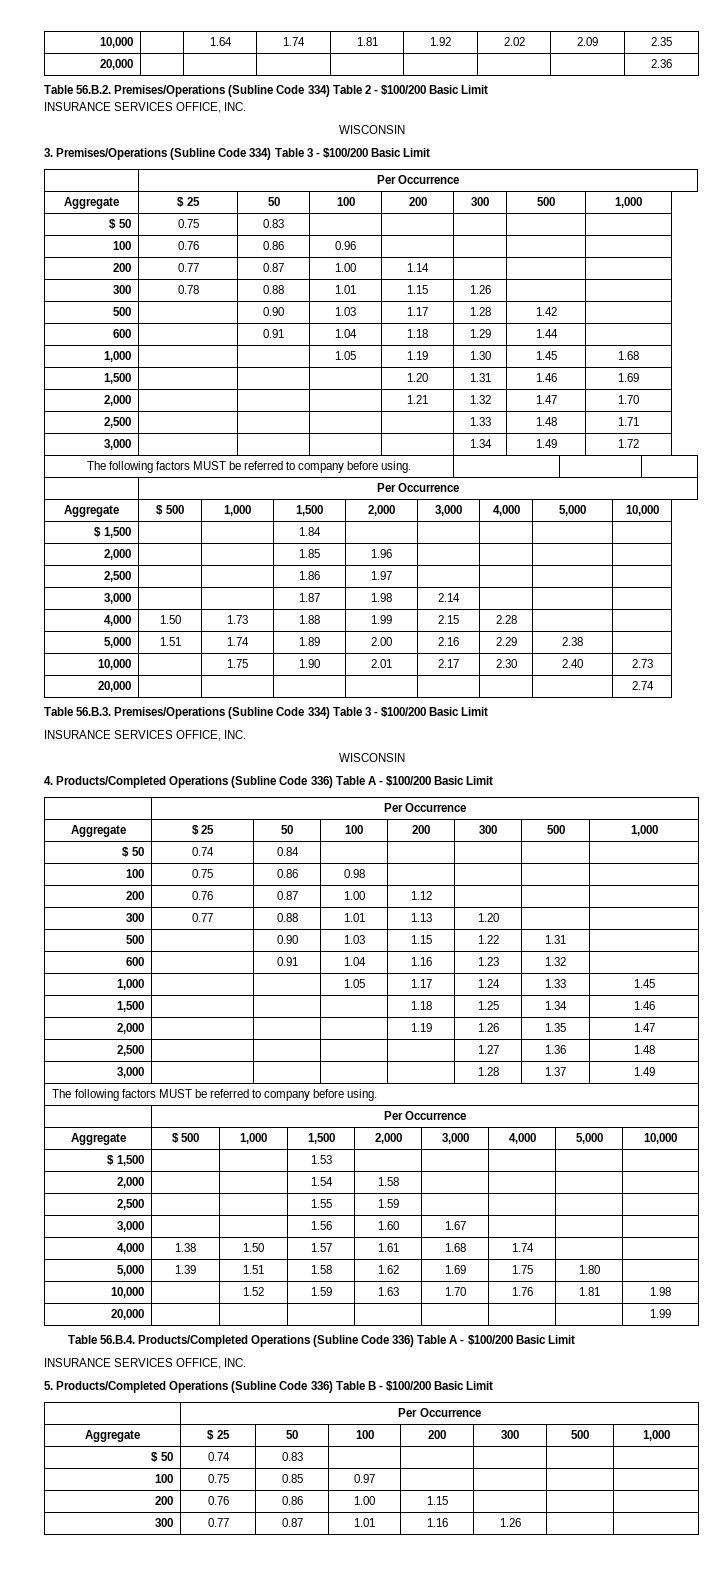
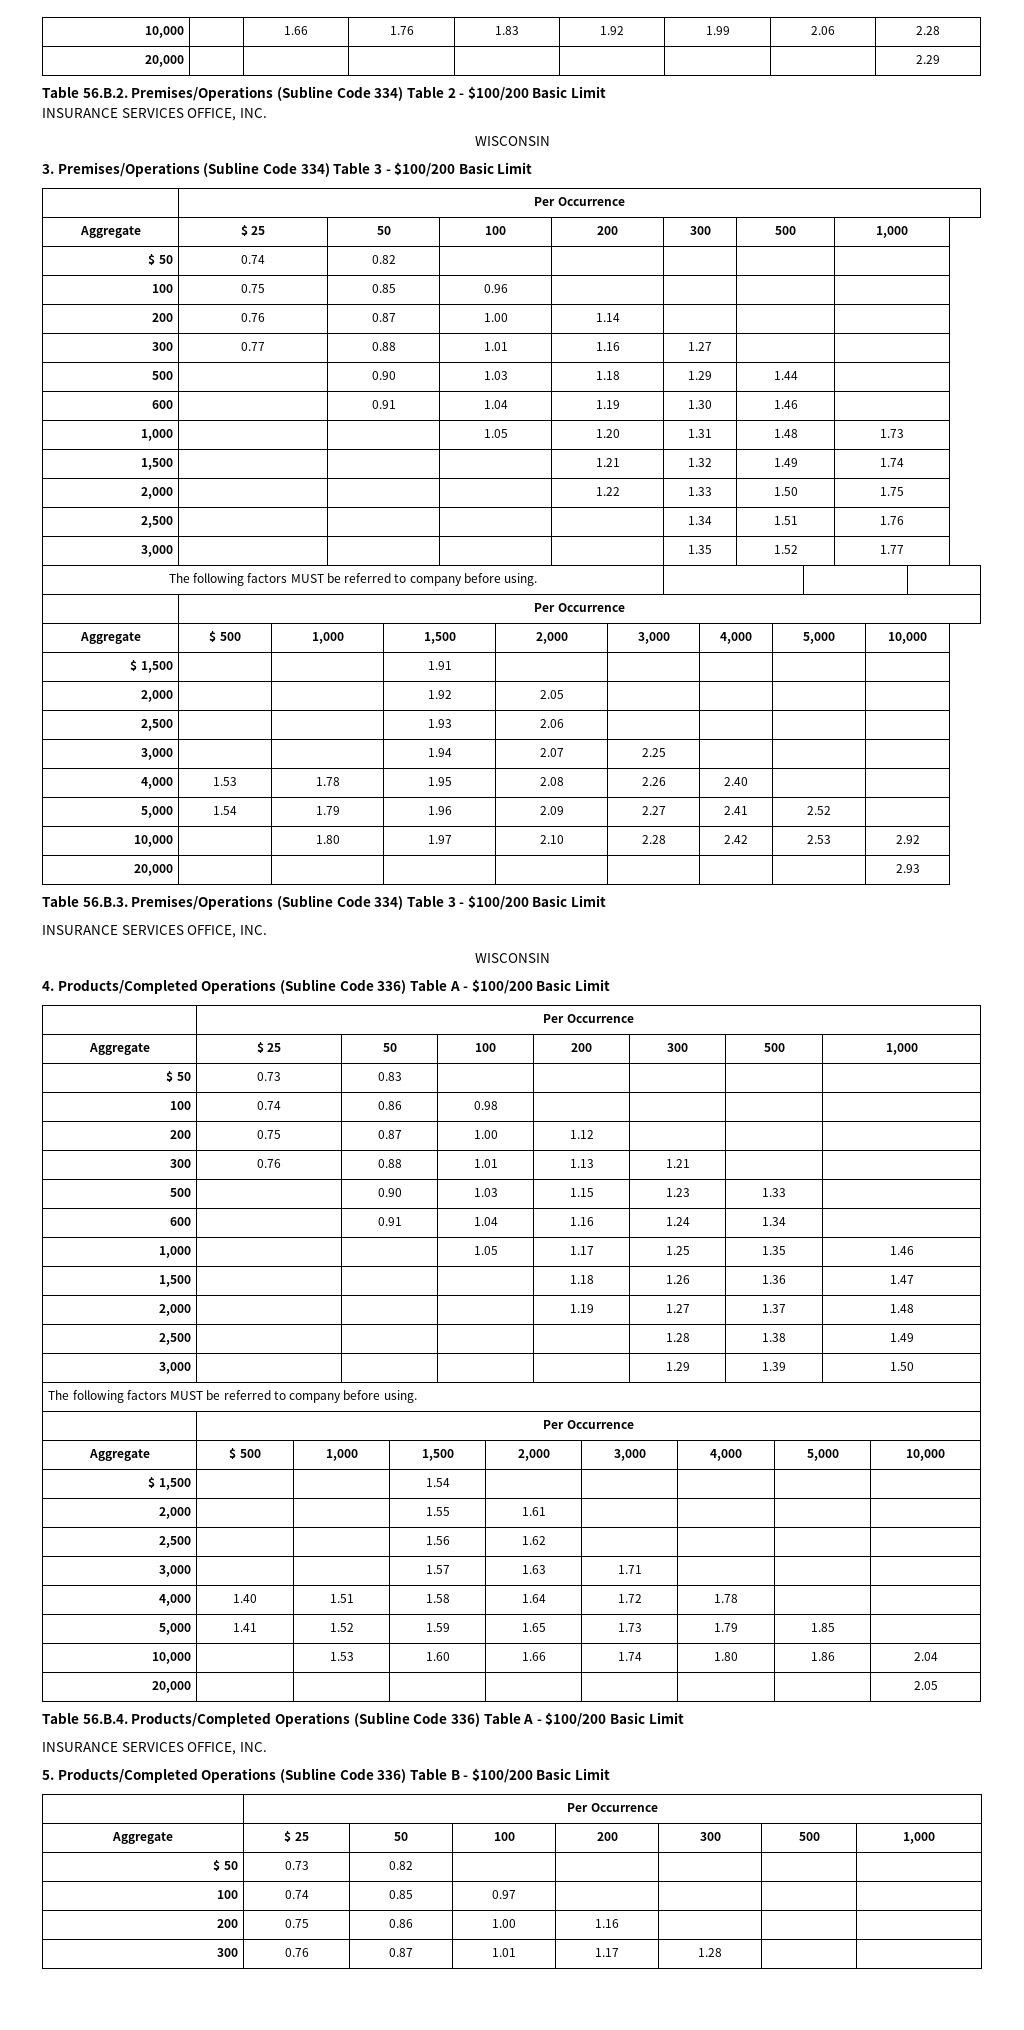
[99,37,133,48] [209,37,232,46] [283,37,305,46] [356,37,378,46] [430,37,451,46] [503,37,525,46] [577,37,598,46] [651,37,672,46] [99,59,133,70] [651,59,672,68] 10,000 | | 1.64 | 1.74 | 1.81 | 1.92 | 2.02 | 2.09 | 2.35 // 20,000 | | | | | | | | 2.36 -> [144,26,184,38] [284,26,308,35] [389,26,414,35] [495,26,519,35] [600,26,624,35] [705,26,730,35] [811,26,835,35] [916,26,940,35] [144,55,184,67] [916,55,940,64] 10,000 | | 1.66 | 1.76 | 1.83 | 1.92 | 1.99 | 2.06 | 2.28 // 20,000 | | | | | | | | 2.29
[177,219,199,228] [263,219,284,228] [112,241,131,250] [177,241,199,250] [263,241,284,250] 0.75 | 0.83 | | | | | // 100 | 0.76 | 0.86 -> [241,255,265,264] [371,255,396,264] [151,284,173,293] [241,284,265,293] [371,284,396,293] 0.74 | 0.82 | | | | | // 100 | 0.75 | 0.85
[177,263,199,272] 0.77 -> [241,313,265,322] 0.76
[177,285,199,294] [263,285,284,294] [335,285,356,294] [407,285,428,294] [469,285,491,294] [112,307,131,316] [263,307,284,316] [335,307,356,316] [407,307,428,316] [469,307,491,316] [535,307,557,316] [112,329,131,338] [263,329,284,338] [335,329,357,338] [407,329,428,338] [469,329,491,338] [535,329,558,338] [103,351,131,362] [335,351,356,360] [407,351,428,360] [469,351,491,360] [535,351,557,360] [617,351,639,360] [103,373,131,384] 0.78 | 0.88 | 1.01 | 1.15 | 1.26 | | // 500 | | 0.90 | 1.03 | 1.17 | 1.28 | 1.42 | // 600 | | 0.91 | 1.04 | 1.18 | 1.29 | 1.44 | // 1,000 | | | 1.05 | 1.19 | 1.30 | 1.45 | 1.68 // 1,500 | | | -> [241,342,265,351] [371,342,396,351] [483,342,508,351] [595,342,620,351] [688,342,712,351] [151,371,173,380] [371,371,396,380] [483,371,508,380] [595,371,620,380] [688,371,712,380] [773,371,798,380] [151,400,173,409] [371,400,396,409] [483,400,508,409] [595,400,620,409] [688,400,712,409] [773,400,798,409] [140,429,173,441] [483,429,508,438] 0.77 | 0.88 | 1.01 | 1.16 | 1.27 | | // 500 | | 0.90 | 1.03 | 1.18 | 1.29 | 1.44 | // 600 | | 0.91 | 1.04 | 1.19 | 1.30 | 1.46 | // 1,000 | | | 1.05
[535,373,557,382] [617,373,639,382] [103,395,131,406] 1.46 | 1.69 // 2,000 -> [773,429,798,438] [880,429,904,438] [140,458,173,470] 1.48 | 1.73 // 1,500
[535,395,557,404] [617,395,639,404] [103,417,131,428] [469,417,491,426] [535,417,557,426] [617,417,639,426] [103,439,131,450] [469,439,492,448] [535,439,557,448] [617,439,639,448] 1.47 | 1.70 // 2,500 | | | | | 1.33 | 1.48 | 1.71 // 3,000 | | | | | 1.34 | 1.49 | 1.72 -> [773,458,798,467] [880,458,904,467] [140,487,173,499] [595,487,620,496] [688,487,712,496] [773,487,798,496] [880,487,904,496] [140,516,173,528] [688,516,712,525] [773,516,798,525] [880,516,904,525] [140,545,173,557] [688,545,712,554] [773,545,798,554] [880,545,904,554] 1.49 | 1.74 // 2,000 | | | | 1.22 | 1.33 | 1.50 | 1.75 // 2,500 | | | | | 1.34 | 1.51 | 1.76 // 3,000 | | | | | 1.35 | 1.52 | 1.77
[299,527,321,536] [103,549,131,560] [299,549,320,558] [371,549,392,558] [103,571,131,582] [299,571,320,580] [371,571,392,580] [103,593,131,604] [299,593,320,602] [371,593,392,602] [438,593,460,602] [103,615,131,626] [159,615,181,624] [227,615,248,624] [299,615,320,624] [371,615,392,624] [438,615,459,624] [495,615,517,624] [103,637,131,648] [159,637,181,646] [227,637,249,646] [299,637,320,646] [371,637,392,646] [438,637,459,646] [495,637,517,646] [562,637,583,646] [97,659,131,670] [227,659,248,668] [299,659,320,668] [371,659,392,668] [438,659,459,668] [495,659,517,668] [562,659,583,668] [631,659,653,668] [97,681,131,692] [631,681,654,690] 1.84 | | | | | // 2,000 | | | 1.85 | 1.96 | | | | // 2,500 | | | 1.86 | 1.97 | | | | // 3,000 | | | 1.87 | 1.98 | 2.14 | | | // 4,000 | 1.50 | 1.73 | 1.88 | 1.99 | 2.15 | 2.28 | | // 5,000 | 1.51 | 1.74 | 1.89 | 2.00 | 2.16 | 2.29 | 2.38 | // 10,000 | | 1.75 | 1.90 | 2.01 | 2.17 | 2.30 | 2.40 | 2.73 // 20,000 | | | | | | | | 2.74 -> [427,661,452,670] [140,690,173,702] [427,690,452,699] [539,690,564,699] [140,719,173,731] [427,719,452,728] [539,719,564,728] [140,748,173,760] [427,748,452,757] [539,748,564,757] [641,748,666,757] [140,777,173,789] [213,777,237,786] [315,777,340,786] [427,777,452,786] [539,777,564,786] [641,777,666,786] [724,777,748,786] [140,806,173,818] [213,806,237,815] [315,806,340,815] [427,806,452,815] [539,806,564,815] [641,806,666,815] [724,806,748,815] [807,806,831,815] [133,835,173,847] [315,835,340,844] [427,835,452,844] [539,835,564,844] [641,835,666,844] [724,835,748,844] [807,835,831,844] [895,835,920,844] [133,864,173,876] [895,864,920,873] 1.91 | | | | | // 2,000 | | | 1.92 | 2.05 | | | | // 2,500 | | | 1.93 | 2.06 | | | | // 3,000 | | | 1.94 | 2.07 | 2.25 | | | // 4,000 | 1.53 | 1.78 | 1.95 | 2.08 | 2.26 | 2.40 | | // 5,000 | 1.54 | 1.79 | 1.96 | 2.09 | 2.27 | 2.41 | 2.52 | // 10,000 | | 1.80 | 1.97 | 2.10 | 2.28 | 2.42 | 2.53 | 2.92 // 20,000 | | | | | | | | 2.93
[192,847,214,856] [276,847,299,856] [125,869,144,878] [192,869,213,878] 0.74 | 0.84 | | | | | // 100 | 0.75 -> [257,1072,281,1081] [377,1072,402,1081] [169,1101,191,1110] [257,1101,281,1110] 0.73 | 0.83 | | | | | // 100 | 0.74
[192,891,213,900] 0.76 -> [257,1130,281,1139] 0.75
[192,913,213,922] 0.77 -> [257,1159,281,1168] 0.76
[477,913,499,922] 1.20 -> [665,1159,690,1168] 1.21
[477,935,499,944] [545,935,566,944] 1.22 | 1.31 -> [665,1188,690,1197] [762,1188,786,1197] 1.23 | 1.33
[477,957,499,966] [545,957,566,966] 1.23 | 1.32 -> [665,1217,690,1226] [762,1217,786,1226] 1.24 | 1.34
[477,979,500,988] [545,979,566,988] [633,979,655,988] 1.24 | 1.33 | 1.45 -> [665,1246,690,1255] [762,1246,786,1255] [889,1246,914,1255] 1.25 | 1.35 | 1.46
[477,1001,499,1010] [545,1001,567,1010] [633,1001,655,1010] 1.25 | 1.34 | 1.46 -> [665,1275,690,1284] [762,1275,786,1284] [889,1275,914,1284] 1.26 | 1.36 | 1.47
[477,1023,499,1032] [545,1023,566,1032] [633,1023,655,1032] [116,1045,144,1056] [477,1045,499,1054] [545,1045,566,1054] [633,1045,655,1054] [116,1067,144,1078] [477,1067,499,1076] [545,1067,566,1076] [633,1067,655,1076] 1.26 | 1.35 | 1.47 // 2,500 | | | | | 1.27 | 1.36 | 1.48 // 3,000 | | | | | 1.28 | 1.37 | 1.49 -> [665,1304,690,1313] [762,1304,786,1313] [889,1304,914,1313] [158,1333,191,1345] [665,1333,690,1342] [762,1333,786,1342] [889,1333,914,1342] [158,1362,191,1374] [665,1362,690,1371] [762,1362,786,1371] [889,1362,914,1371] 1.27 | 1.37 | 1.48 // 2,500 | | | | | 1.28 | 1.38 | 1.49 // 3,000 | | | | | 1.29 | 1.39 | 1.50
[310,1155,332,1164] [116,1177,144,1188] [310,1177,333,1186] [377,1177,399,1186] [116,1199,144,1210] [310,1199,332,1208] [377,1199,399,1208] [116,1221,144,1232] [310,1221,332,1230] [377,1221,399,1230] [444,1221,466,1230] [116,1243,144,1254] [175,1243,196,1252] [243,1243,264,1252] [310,1243,332,1252] [377,1243,399,1252] [444,1243,466,1252] [511,1243,534,1252] [116,1265,144,1276] [175,1265,196,1274] [243,1265,264,1274] [310,1265,332,1274] [377,1265,399,1274] [444,1265,466,1274] [511,1265,533,1274] [578,1265,600,1274] [110,1287,144,1298] [243,1287,264,1296] [310,1287,332,1296] [377,1287,399,1296] [444,1287,466,1296] [511,1287,533,1296] [578,1287,600,1296] [650,1287,671,1296] [110,1309,144,1320] [650,1309,671,1318] 1.53 | | | | | // 2,000 | | | 1.54 | 1.58 | | | | // 2,500 | | | 1.55 | 1.59 | | | | // 3,000 | | | 1.56 | 1.60 | 1.67 | | | // 4,000 | 1.38 | 1.50 | 1.57 | 1.61 | 1.68 | 1.74 | | // 5,000 | 1.39 | 1.51 | 1.58 | 1.62 | 1.69 | 1.75 | 1.80 | // 10,000 | | 1.52 | 1.59 | 1.63 | 1.70 | 1.76 | 1.81 | 1.98 // 20,000 | | | | | | | | 1.99 -> [425,1478,450,1487] [158,1507,191,1519] [425,1507,450,1516] [521,1507,546,1516] [158,1536,191,1548] [425,1536,450,1545] [521,1536,546,1545] [158,1565,191,1577] [425,1565,450,1574] [521,1565,546,1574] [617,1565,642,1574] [158,1594,191,1606] [233,1594,257,1603] [329,1594,354,1603] [425,1594,450,1603] [521,1594,546,1603] [617,1594,642,1603] [714,1594,738,1603] [158,1623,191,1635] [233,1623,257,1632] [329,1623,354,1632] [425,1623,450,1632] [521,1623,546,1632] [617,1623,642,1632] [714,1623,738,1632] [810,1623,835,1632] [151,1652,191,1664] [329,1652,354,1661] [425,1652,450,1661] [521,1652,546,1661] [617,1652,642,1661] [714,1652,738,1661] [810,1652,835,1661] [913,1652,938,1661] [151,1681,191,1693] [913,1681,938,1690] 1.54 | | | | | // 2,000 | | | 1.55 | 1.61 | | | | // 2,500 | | | 1.56 | 1.62 | | | | // 3,000 | | | 1.57 | 1.63 | 1.71 | | | // 4,000 | 1.40 | 1.51 | 1.58 | 1.64 | 1.72 | 1.78 | | // 5,000 | 1.41 | 1.52 | 1.59 | 1.65 | 1.73 | 1.79 | 1.85 | // 10,000 | | 1.53 | 1.60 | 1.66 | 1.74 | 1.80 | 1.86 | 2.04 // 20,000 | | | | | | | | 2.05
[207,1452,230,1461] [281,1452,303,1461] [154,1474,173,1483] [207,1474,229,1483] 0.74 | 0.83 | | | | | // 100 | 0.75 -> [284,1861,309,1870] [389,1861,413,1870] [216,1890,238,1899] [284,1890,309,1899] 0.73 | 0.82 | | | | | // 100 | 0.74
[207,1496,229,1505] 0.76 -> [284,1919,309,1928] 0.75
[426,1496,448,1505] [154,1518,173,1527] [207,1518,229,1527] 1.15 | | | // 300 | 0.77 -> [595,1919,619,1928] [216,1948,238,1957] [284,1948,309,1957] 1.16 | | | // 300 | 0.76
[426,1518,448,1527] [499,1518,521,1527] 1.16 | 1.26 -> [595,1948,619,1957] [698,1948,722,1957] 1.17 | 1.28

